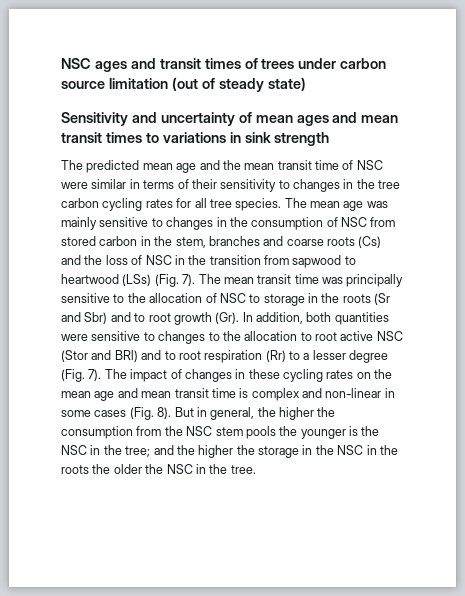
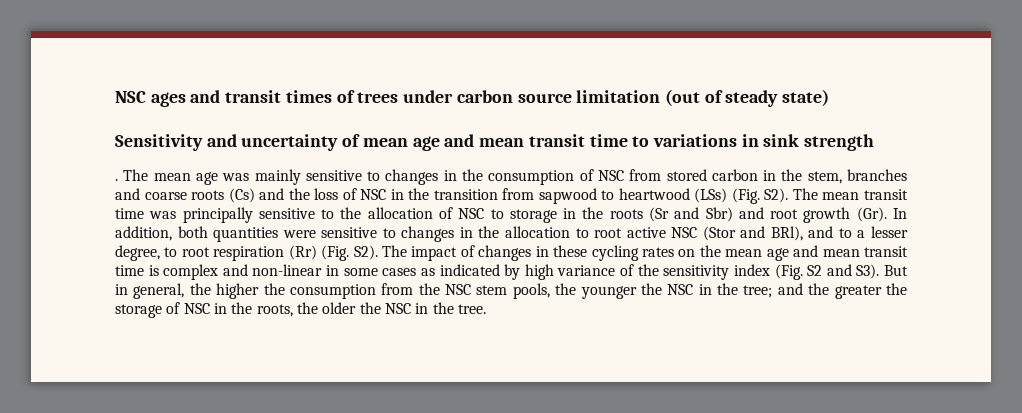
[296,112,399,126] [61,132,142,143] ages and mean transit times -> [412,134,628,151] age and mean transit time
[61,160,383,173] [61,179,401,192] [61,198,282,211] The predicted mean age and the mean transit time of NSC were similar in terms of their sensitivity to changes in the tree carbon cycling rates for all tree species. -> [115,179,118,181] .
[182,274,196,286] 7). -> [764,188,789,203] S2).
[134,313,146,322] to -> (764, 213) none
[208,332,220,341] to -> [459,227,473,238] in
[114,350,389,363] [61,369,102,382] BRl) and to root respiration (Rr) to a lesser degree (Fig. 7). -> [770,226,908,241] [115,245,378,261] BRl), and to a lesser degree, to root respiration (Rr) (Fig. S2).
[129,407,172,420] (Fig. 8). -> [420,264,880,280] as indicated by high variance of the sensitivity index (Fig. S2 and S3).
[245,426,276,439] pools -> [512,283,550,299] pools,
[349,426,358,436] is -> (637, 292) none
[198,445,234,458] higher -> [834,285,882,299] greater
[302,445,398,455] [61,465,89,474] in the NSC in the roots -> [166,302,293,317] of NSC in the roots,

